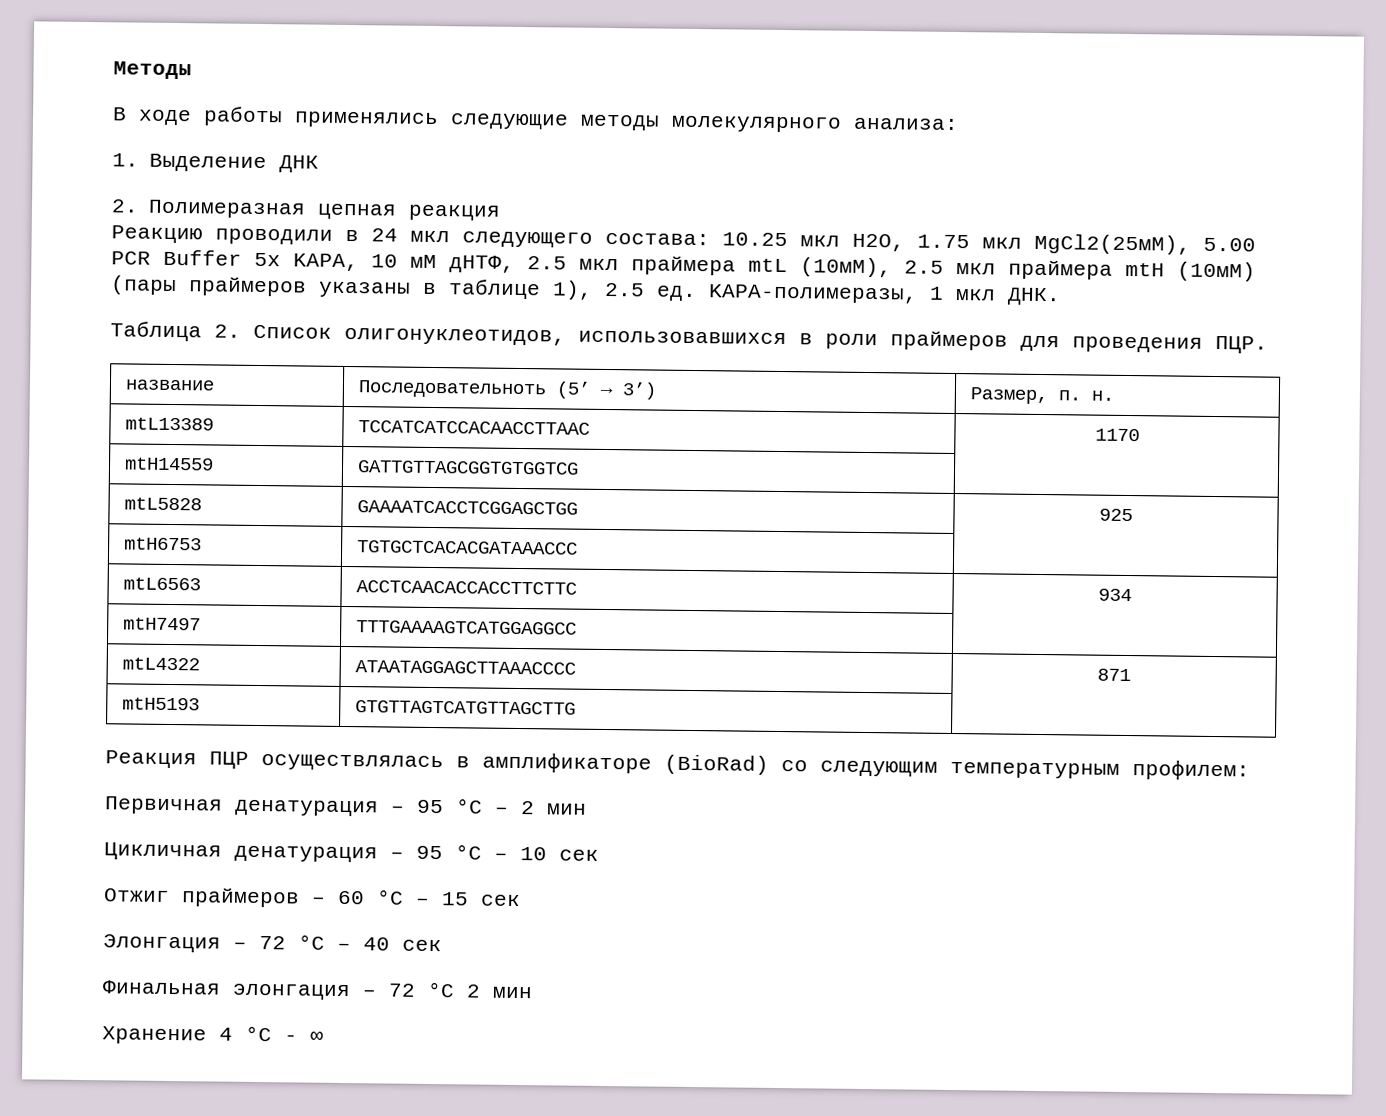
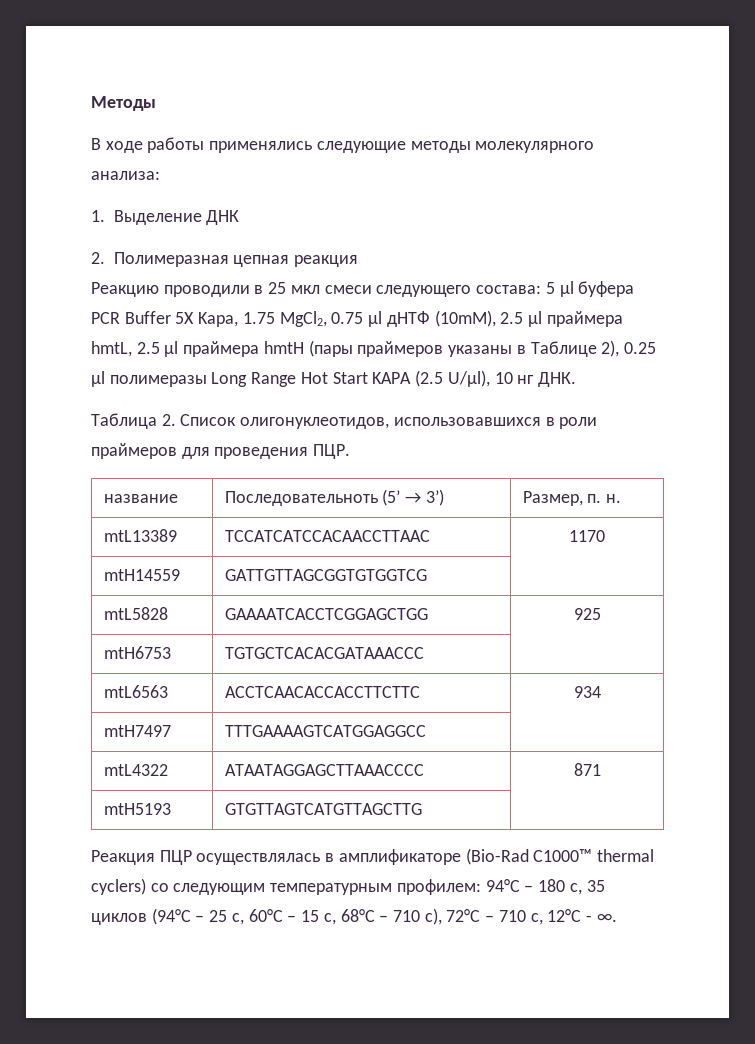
[371,228,1256,255] [111,249,1256,282] [110,275,996,304] 24 мкл следующего состава: 10.25 мкл Н2О, 1.75 мкл MgCl2(25мМ), 5.00 PCR Buffer 5x KAPA, 10 мМ дНТФ, 2.5 мкл праймера mtL (10мМ), 2.5 мкл праймера mtH (10мМ) (пары праймеров указаны в таблице 1), 2.5 ед. KAPA-полимеразы, 1 мкл -> [268,281,635,297] [91,310,623,327] [91,340,656,357] [91,370,535,387] 25 мкл смеси следующего состава: 5 μl буфера PCR Buffer 5X Kapa, 1.75 MgCl2, 0.75 µl дНТФ (10mM), 2.5 µl праймера hmtL, 2.5 µl праймера hmtH (пары праймеров указаны в Таблице 2), 0.25 µl полимеразы Long Range Hot Start KAPA (2.5 U/μl), 10 нг
[664,754,769,775] (BioRad) -> [465,848,655,865] [91,878,146,895] (Bio-Rad C1000™ thermal cyclers)
[105,796,587,817] [104,842,599,863] [104,887,521,908] [103,934,442,953] [102,980,533,1001] [102,1025,324,1045] // Первичная денатурация – 95 °С – 2 мин // Цикличная денатурация – 95 °С – 10 сек // Отжиг праймеров – 60 °С – 15 сек // Элонгация – 72 °С – 40 сек // Финальная элонгация – 72 °С 2 мин // Хранение 4 °С - ∞ -> [485,879,605,895] [91,908,617,925] 94°С – 180 с, 35 циклов (94°С – 25 с, 60°С – 15 с, 68°С – 710 с), 72°С – 710 с, 12°С - ∞.

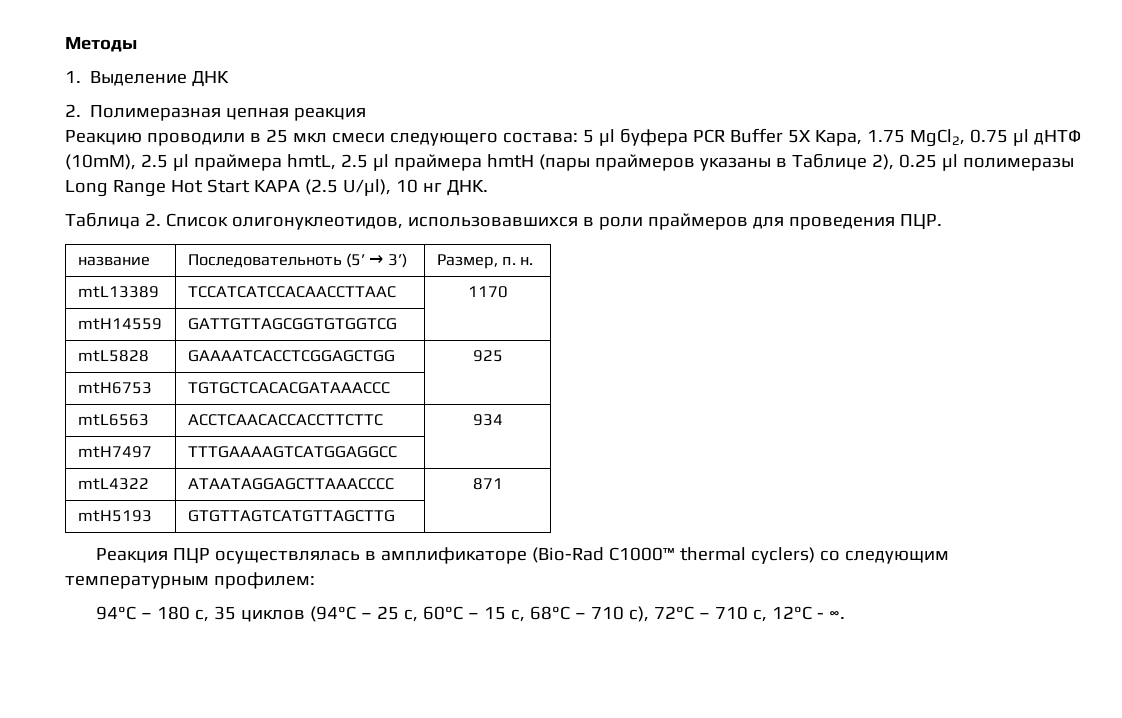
[91,137,595,153] [91,171,160,180] // В ходе работы применялись следующие методы молекулярного анализа: -> (137, 44) none
(481, 887) none -> (315, 580) //

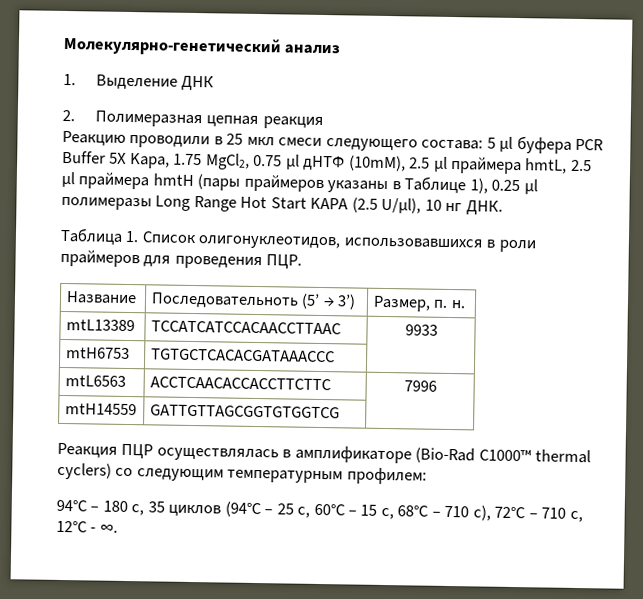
[65,37,137,52] Методы -> [63,35,341,57] Молекулярно-генетический анализ
[871,154,894,170] 2), -> [469,178,488,194] 1),
[144,213,161,226] 2. -> [125,230,140,243] 1.
[77,256,150,266] название -> [65,291,137,305] Название
[467,286,508,298] [77,318,162,330] [187,318,397,330] [77,350,149,362] [187,350,395,362] [472,350,503,362] [77,382,152,394] [187,382,390,394] [77,414,149,426] [187,414,383,426] [472,414,503,426] [77,446,152,458] [187,446,397,458] [77,478,149,490] [187,478,394,490] [472,478,503,490] [77,510,152,522] [187,510,395,522] 1170 // mtH14559 | GATTGTTAGCGGTGTGGTCG | // mtL5828 | GAAAATCACCTCGGAGCTGG | 925 // mtH6753 | TGTGCTCACACGATAAACCC | // mtL6563 | ACCTCAACACCACCTTCTTC | 934 // mtH7497 | TTTGAAAAGTCATGGAGGCC | // mtL4322 | ATAATAGGAGCTTAAACCCC | 871 // mtH5193 | GTGTTAGTCATGTTAGCTTG -> [404,324,438,336] [65,347,130,360] [150,348,335,363] [64,375,126,387] [149,376,331,391] [403,380,437,392] [64,403,137,416] [149,404,340,419] 9933 // mtH6753 | TGTGCTCACACGATAAACCC | // mtL6563 | ACCTCAACACCACCTTCTTC | 7996 // mtH14559 | GATTGTTAGCGGTGTGGTCG

